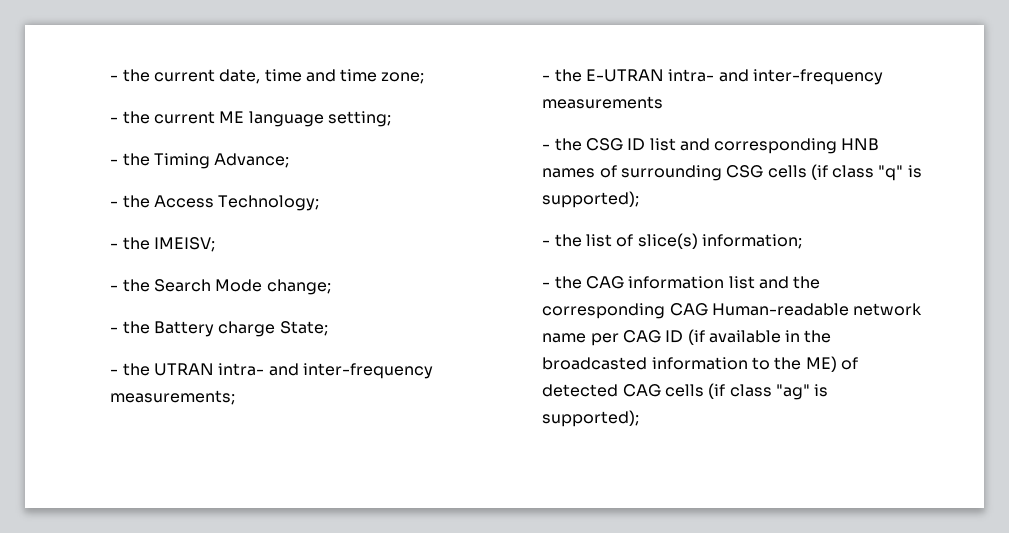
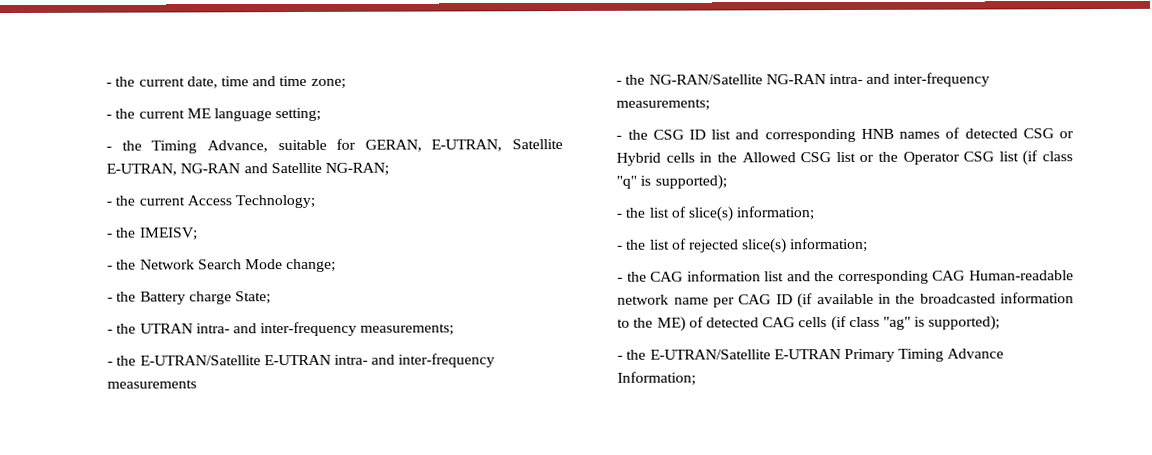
[214,153,290,168] [110,195,150,208] Advance; // - the -> [207,138,563,153] [106,162,390,176] [106,195,185,206] Advance, suitable for GERAN, E-UTRAN, Satellite E-UTRAN, NG-RAN and Satellite NG-RAN; // - the current
(150, 285) none -> [139,259,195,270] Network
(582, 75) none -> [139,355,261,366] E-UTRAN/Satellite
(664, 102) none -> [616,72,991,87] [616,98,711,111] // - the NG-RAN/Satellite NG-RAN intra- and inter-frequency measurements;
[620,165,807,181] surrounding CSG cells -> [964,128,1074,139] [616,151,1019,166] detected CSG or Hybrid cells in the Allowed CSG list or the Operator CSG list
(802, 241) none -> [617,237,869,254] // - the list of rejected slice(s) information;
(640, 418) none -> [617,348,1005,363] [617,371,697,386] // - the E-UTRAN/Satellite E-UTRAN Primary Timing Advance Information;

